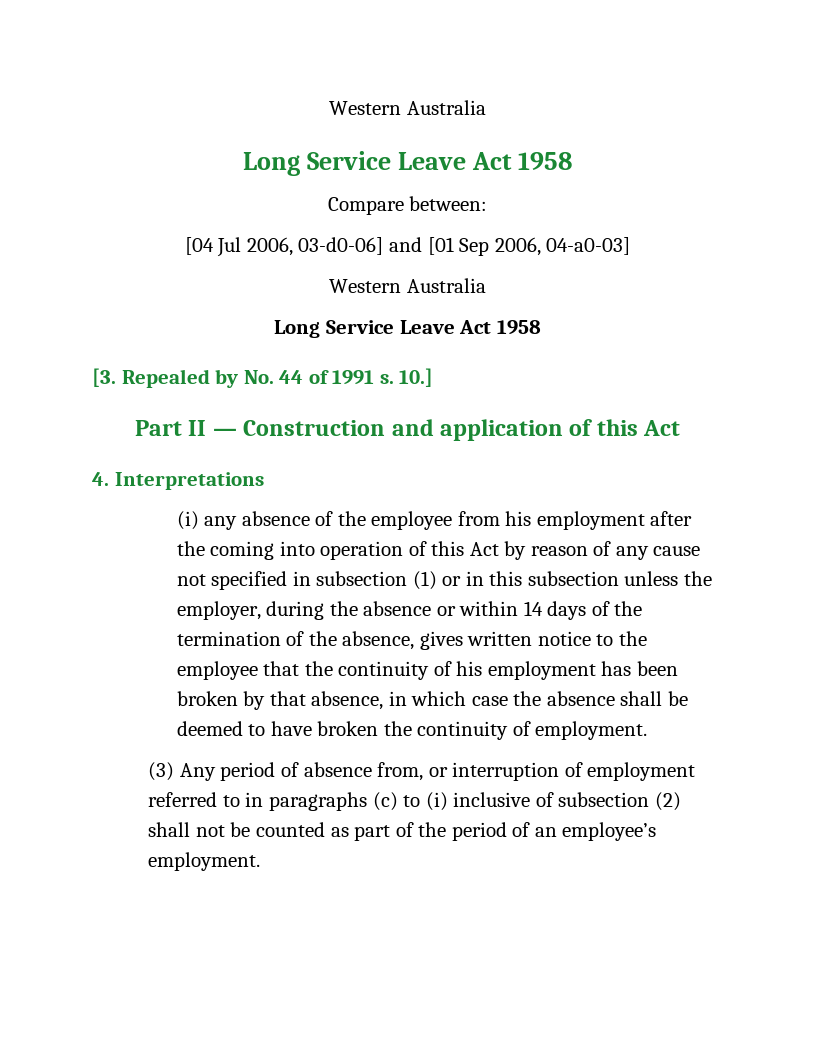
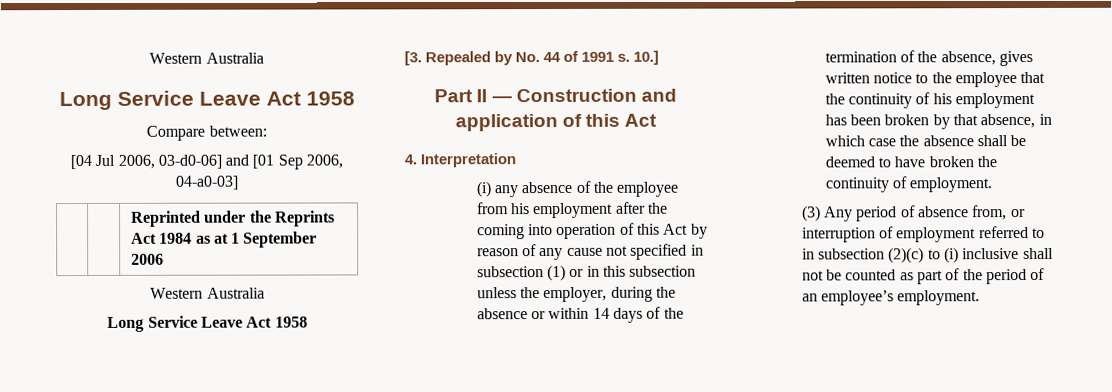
(631, 246) none -> [130,210,335,227] [130,231,318,248] [130,253,164,265] // | | Reprinted under the Reprints Act 1984 as at 1 September 2006
[114,472,264,490] Interpretations -> [420,153,517,168] Interpretation
[268,792,398,811] paragraphs (c) -> [818,247,925,264] subsection (2)(c)
[535,792,681,811] of subsection (2) -> (1020, 254) none

